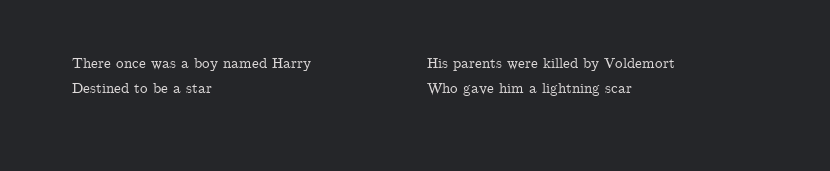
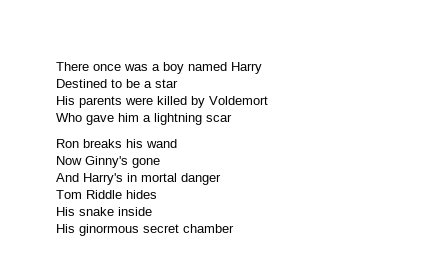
(632, 89) none -> [56,139,177,148] [56,156,160,168] [56,173,221,185] [56,190,157,199] [56,207,152,216] [56,224,234,236] // Ron breaks his wand // Now Ginny's gone // And Harry's in mortal danger // Tom Riddle hides // His snake inside // His ginormous secret chamber

